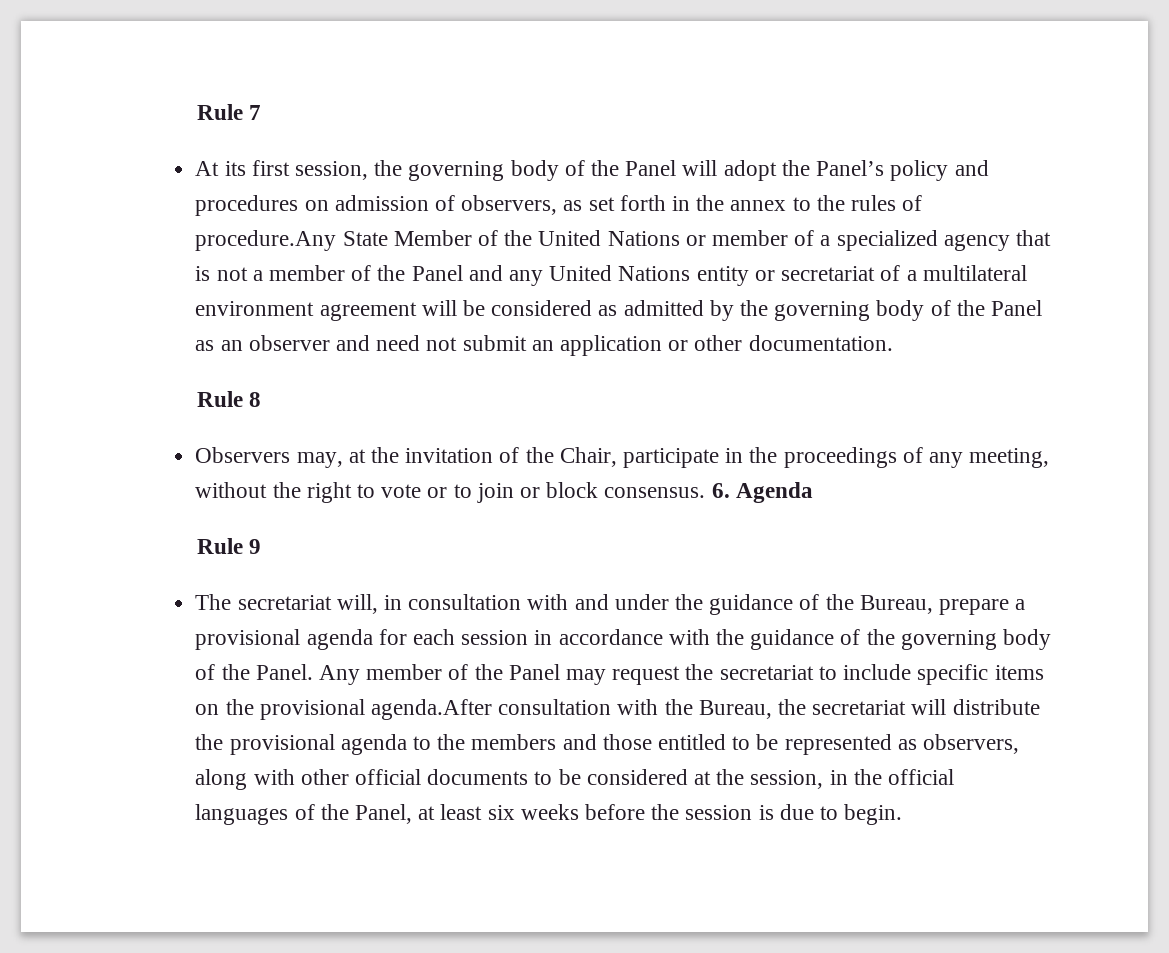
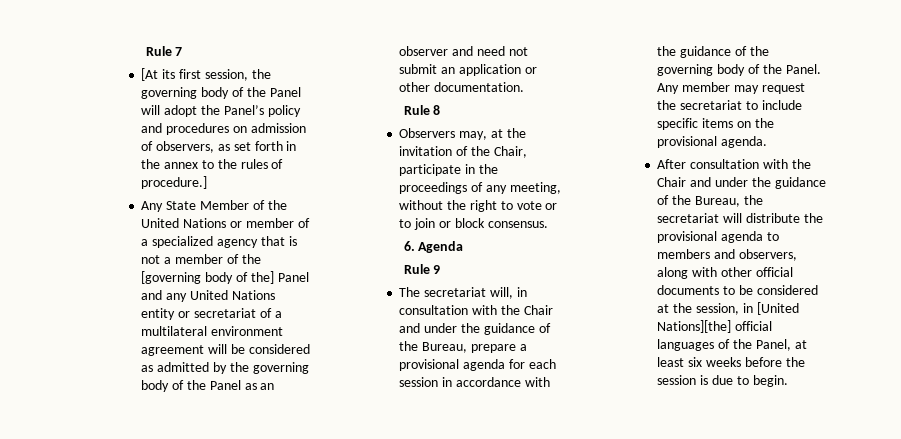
[195,161,220,176] At -> [141,68,159,81] [At
[195,230,337,251] procedure.Any -> [141,176,208,189] [141,201,164,212] procedure.] // Any
(406, 273) none -> [141,271,274,284] [governing body of the]
(706, 492) none -> (548, 224) //
(569, 602) none -> [501,305,553,315] the Chair
[448,664,560,680] of the Panel -> (731, 87) none
[371,699,693,720] agenda.After consultation with the -> [721,136,768,148] [657,159,811,169] [657,177,826,189] [657,195,692,205] agenda. // After consultation with the Chair and under the guidance of the
[437,734,466,750] the -> (780, 236) none
[602,734,917,755] those entitled to be represented as -> (736, 254) none
[853,769,882,785] the -> [756,302,799,315] [657,320,732,333] [United Nations][the]

